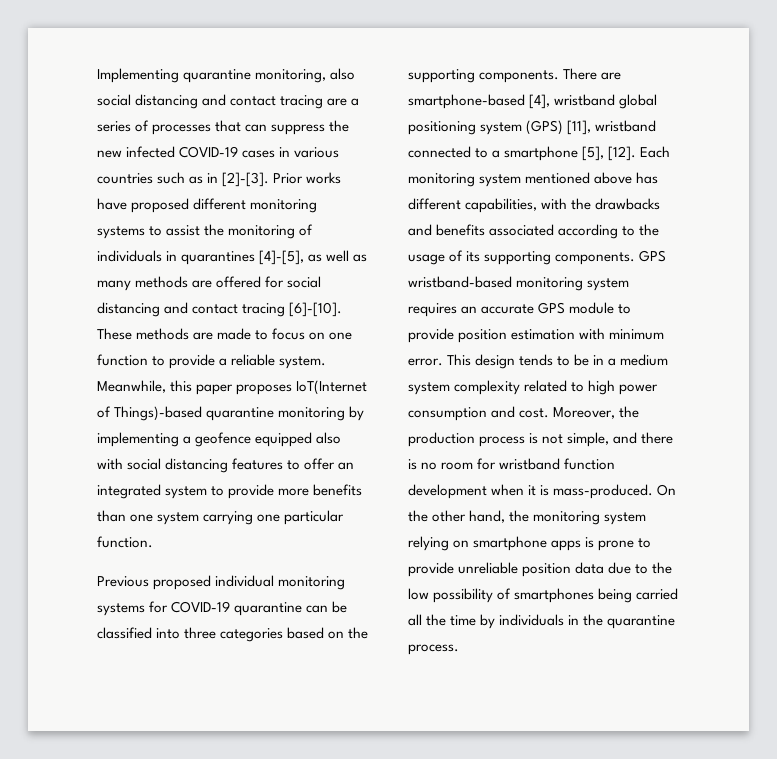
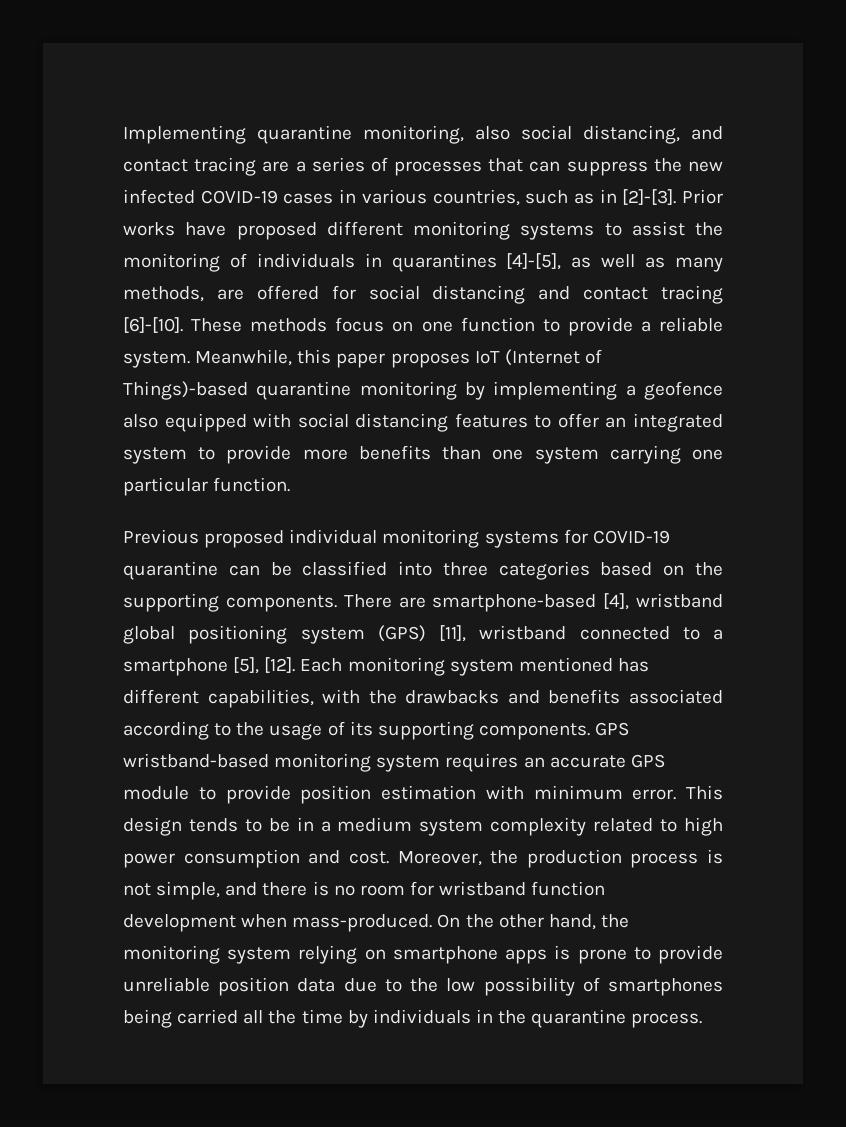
[135,94,199,109] distancing -> [583,125,680,144] distancing,
[97,173,153,184] countries -> [432,189,520,206] countries,
[135,276,189,288] methods -> [123,286,204,302] methods,
[193,328,269,340] are made to -> (328, 325) none
[296,380,368,395] IoT(Internet -> [474,349,580,366] IoT (Internet
[255,432,342,447] equipped also -> [123,413,247,432] also equipped
[594,172,633,184] above -> (613, 664) none
[528,485,550,496] it is -> (288, 921) none

